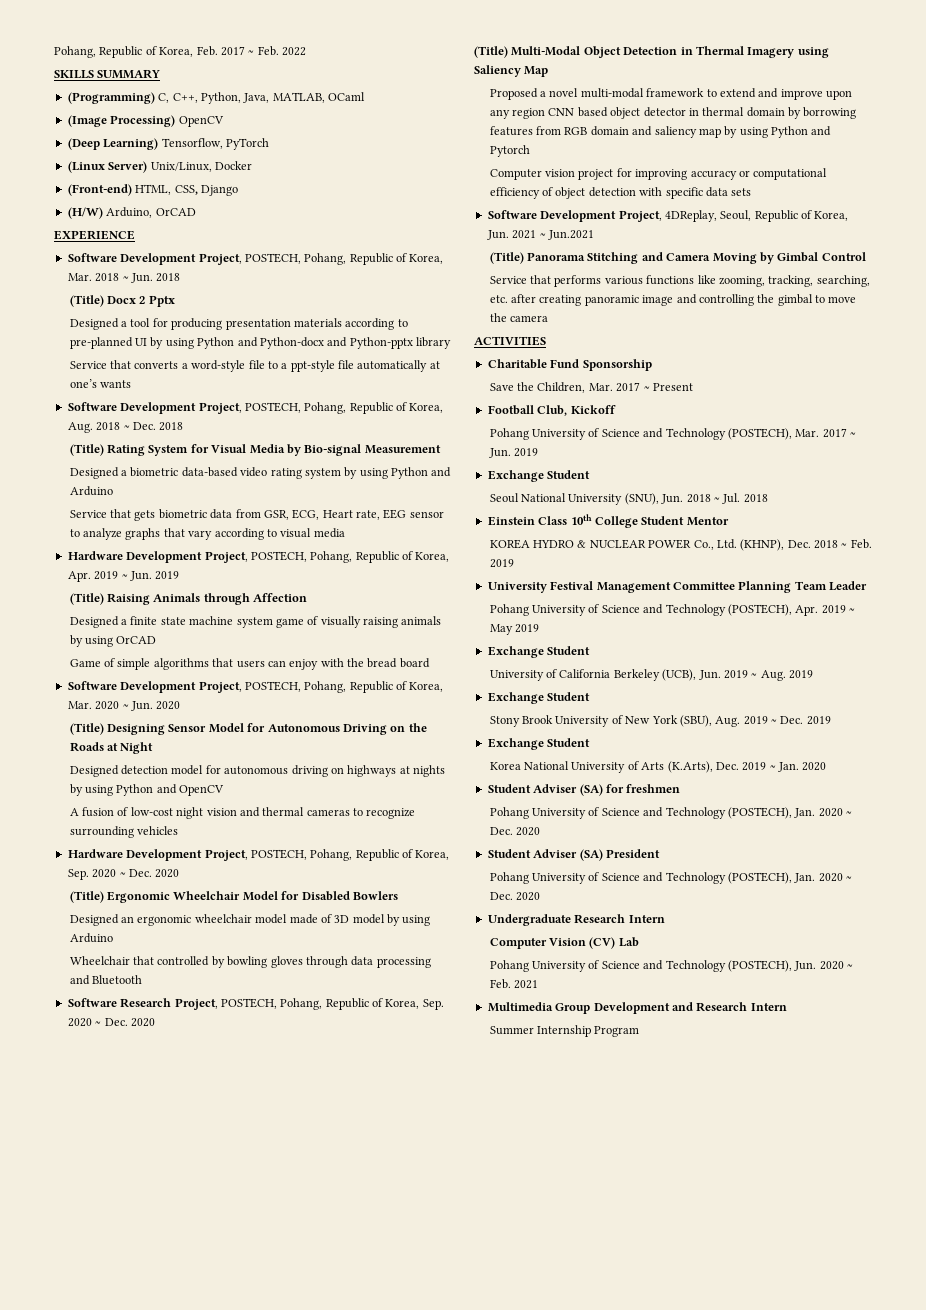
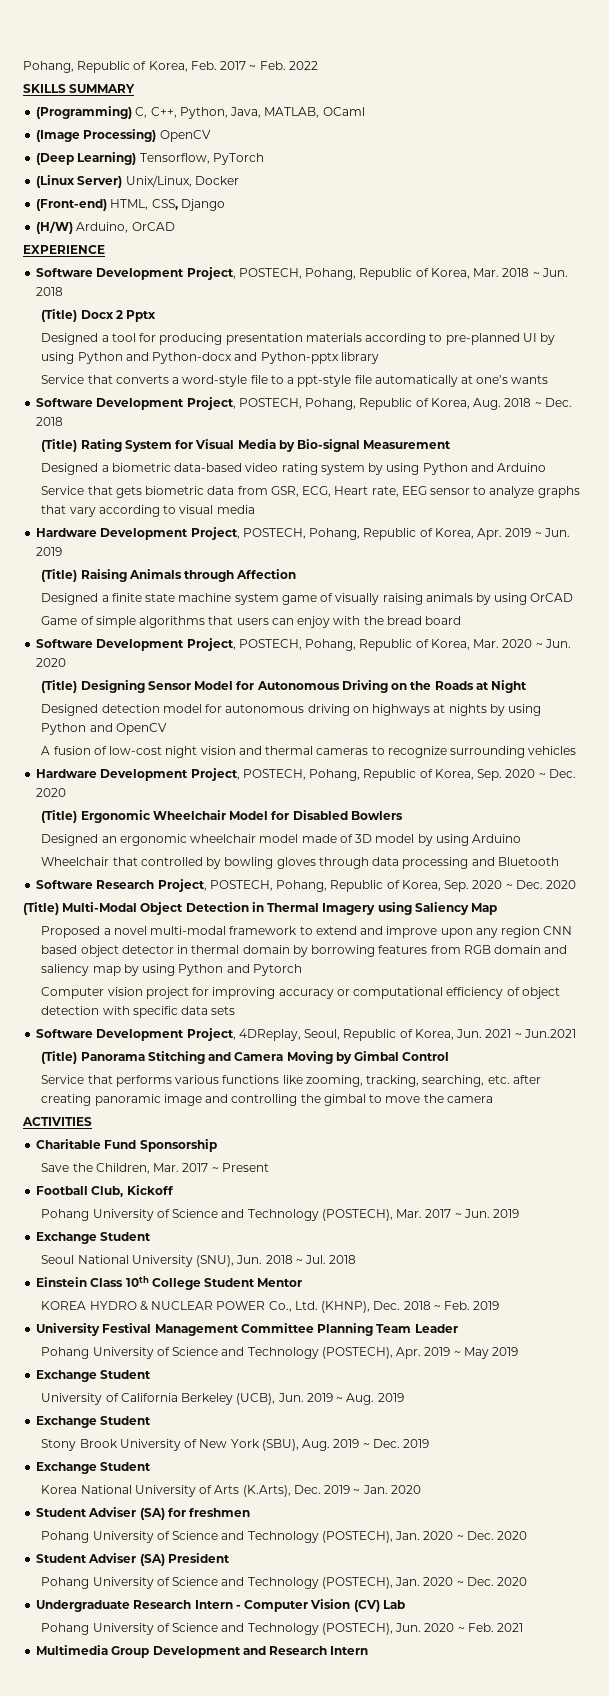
(665, 919) // -> [235,1605,241,1609] -
[489,1025,640,1037] // Summer Internship Program -> (369, 1650) none

